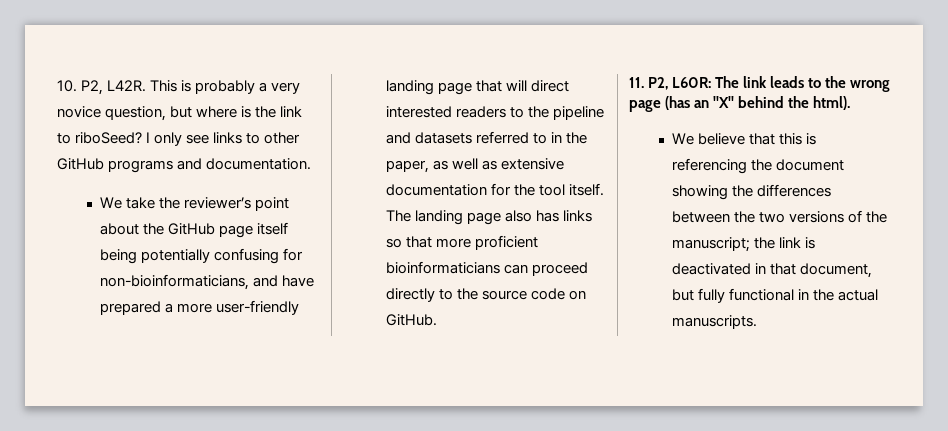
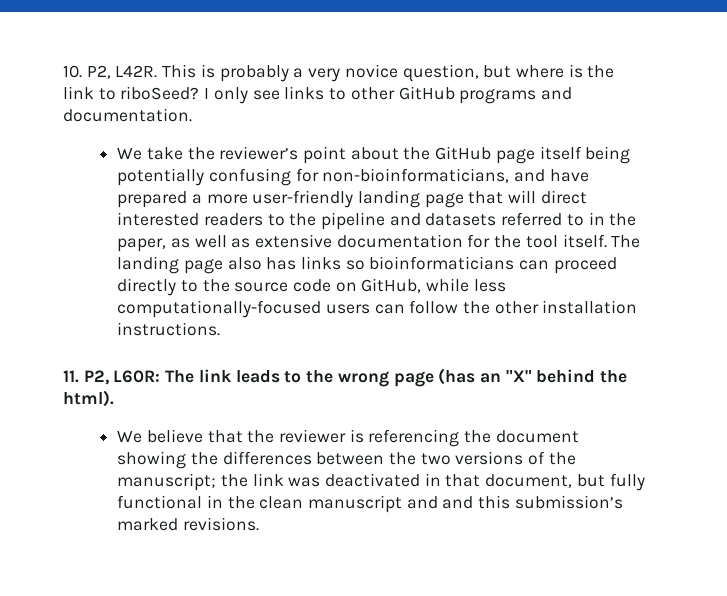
[406,235,539,250] that more proficient -> (365, 265) none
[386,314,438,326] GitHub. -> [361,278,506,293] [117,300,638,318] [117,322,221,336] GitHub, while less computationally-focused users can follow the other installation instructions.
[779,133,803,145] this -> [247,429,346,443] the reviewer
[805,237,816,249] is -> [288,477,321,487] was
[838,289,879,301] [672,315,758,329] actual manuscripts. -> [259,495,623,513] [117,517,259,531] clean manuscript and and this submission’s marked revisions.

